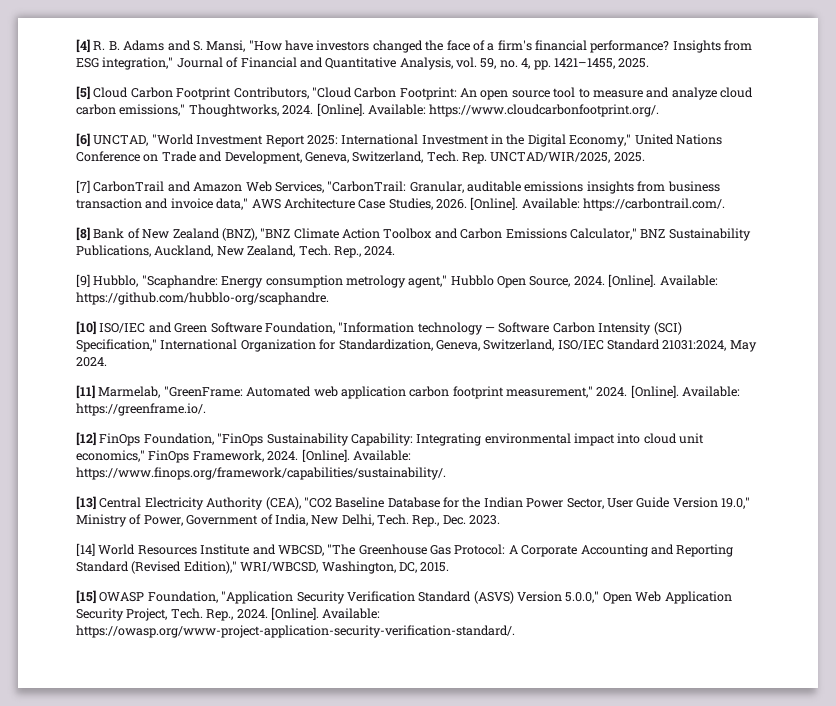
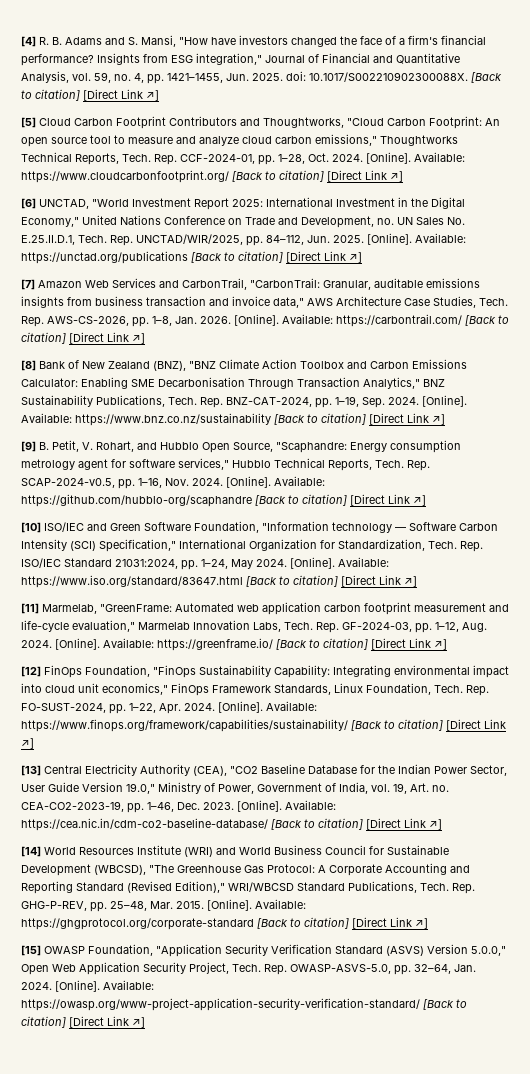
[618,58,650,68] 2025. -> [226,71,502,83] [21,89,159,101] Jun. 2025. doi: 10.1017/S002210902300088X. [Back to citation] [Direct Link ↗]
[233,87,309,99] Contributors, -> [169,116,344,128] Contributors and Thoughtworks,
[188,103,660,117] Thoughtworks, 2024. [Online]. Available: https://www.cloudcarbonfootprint.org/. -> [380,135,458,146] [21,152,465,165] [21,170,403,183] Thoughtworks Technical Reports, Tech. Rep. CCF-2024-01, pp. 1–28, Oct. 2024. [Online]. Available: https://www.cloudcarbonfootprint.org/ [Back to citation] [Direct Link ↗]
[304,151,645,164] [76,180,324,193] Geneva, Switzerland, Tech. Rep. UNCTAD/WIR/2025, 2025. // [7] CarbonTrail and Amazon Web Services, -> [377,217,465,225] [21,233,466,246] [21,251,362,264] [21,278,247,290] no. UN Sales No. E.25.II.D.1, Tech. Rep. UNCTAD/WIR/2025, pp. 84–112, Jun. 2025. [Online]. Available: https://unctad.org/publications [Back to citation] [Direct Link ↗] // [7] Amazon Web Services and CarbonTrail,
[436,197,726,211] 2026. [Online]. Available: https://carbontrail.com/. -> [479,298,508,306] [21,314,509,327] [21,332,145,344] Tech. Rep. AWS-CS-2026, pp. 1–8, Jan. 2026. [Online]. Available: https://carbontrail.com/ [Back to citation] [Direct Link ↗]
[569,228,751,241] [76,245,396,258] [76,274,718,288] [76,292,329,305] Calculator," BNZ Sustainability Publications, Auckland, New Zealand, Tech. Rep., 2024. // [9] Hubblo, "Scaphandre: Energy consumption metrology agent," Hubblo Open Source, 2024. [Online]. Available: https://github.com/hubblo-org/scaphandre. -> [21,377,445,389] [21,395,467,408] [21,413,445,426] [21,440,461,453] [21,458,430,471] [21,476,325,489] [21,494,426,507] Calculator: Enabling SME Decarbonisation Through Transaction Analytics," BNZ Sustainability Publications, Tech. Rep. BNZ-CAT-2024, pp. 1–19, Sep. 2024. [Online]. Available: https://www.bnz.co.nz/sustainability [Back to citation] [Direct Link ↗] // [9] B. Petit, V. Rohart, and Hubblo Open Source, "Scaphandre: Energy consumption metrology agent for software services," Hubblo Technical Reports, Tech. Rep. SCAP-2024-v0.5, pp. 1–16, Nov. 2024. [Online]. Available: https://github.com/hubblo-org/scaphandre [Back to citation] [Direct Link ↗]
[435,339,555,351] Geneva, Switzerland, -> [428,541,483,552] Tech. Rep.
(727, 345) none -> [181,559,228,570] pp. 1–24,
(107, 362) none -> [290,557,389,569] [21,575,417,588] [Online]. Available: https://www.iso.org/standard/83647.html [Back to citation] [Direct Link ↗]
[506,385,741,398] [76,403,206,416] measurement," 2024. [Online]. Available: https://greenframe.io/. -> [414,603,509,612] [21,620,487,633] [21,638,447,651] measurement and life-cycle evaluation," Marmelab Innovation Labs, Tech. Rep. GF-2024-03, pp. 1–12, Aug. 2024. [Online]. Available: https://greenframe.io/ [Back to citation] [Direct Link ↗]
[192,449,411,462] [76,467,446,480] Framework, 2024. [Online]. Available: https://www.finops.org/framework/capabilities/sustainability/. -> [212,683,489,696] [21,701,317,714] [21,719,506,732] [21,738,34,749] Framework Standards, Linux Foundation, Tech. Rep. FO-SUST-2024, pp. 1–22, Apr. 2024. [Online]. Available: https://www.finops.org/framework/capabilities/sustainability/ [Back to citation] [Direct Link ↗]
[311,514,501,527] [76,543,324,556] New Delhi, Tech. Rep., Dec. 2023. // [14] World Resources Institute and WBCSD, -> [371,783,449,794] [21,800,336,813] [21,818,442,831] [21,845,449,857] [21,864,146,876] vol. 19, Art. no. CEA-CO2-2023-19, pp. 1–46, Dec. 2023. [Online]. Available: https://cea.nic.in/cdm-co2-baseline-database/ [Back to citation] [Direct Link ↗] // [14] World Resources Institute (WRI) and World Business Council for Sustainable Development (WBCSD),
[240,561,450,574] WRI/WBCSD, Washington, DC, 2015. -> [228,881,475,894] [21,899,306,912] [21,917,428,930] WRI/WBCSD Standard Publications, Tech. Rep. GHG-P-REV, pp. 25–48, Mar. 2015. [Online]. Available: https://ghgprotocol.org/corporate-standard [Back to citation] [Direct Link ↗]
[206,607,381,621] [76,625,515,638] Rep., 2024. [Online]. Available: https://owasp.org/www-project-application-security-verification-standard/. -> [264,964,476,975] [21,980,154,992] [21,998,467,1011] [21,1016,145,1028] Rep. OWASP-ASVS-5.0, pp. 32–64, Jan. 2024. [Online]. Available: https://owasp.org/www-project-application-security-verification-standard/ [Back to citation] [Direct Link ↗]

